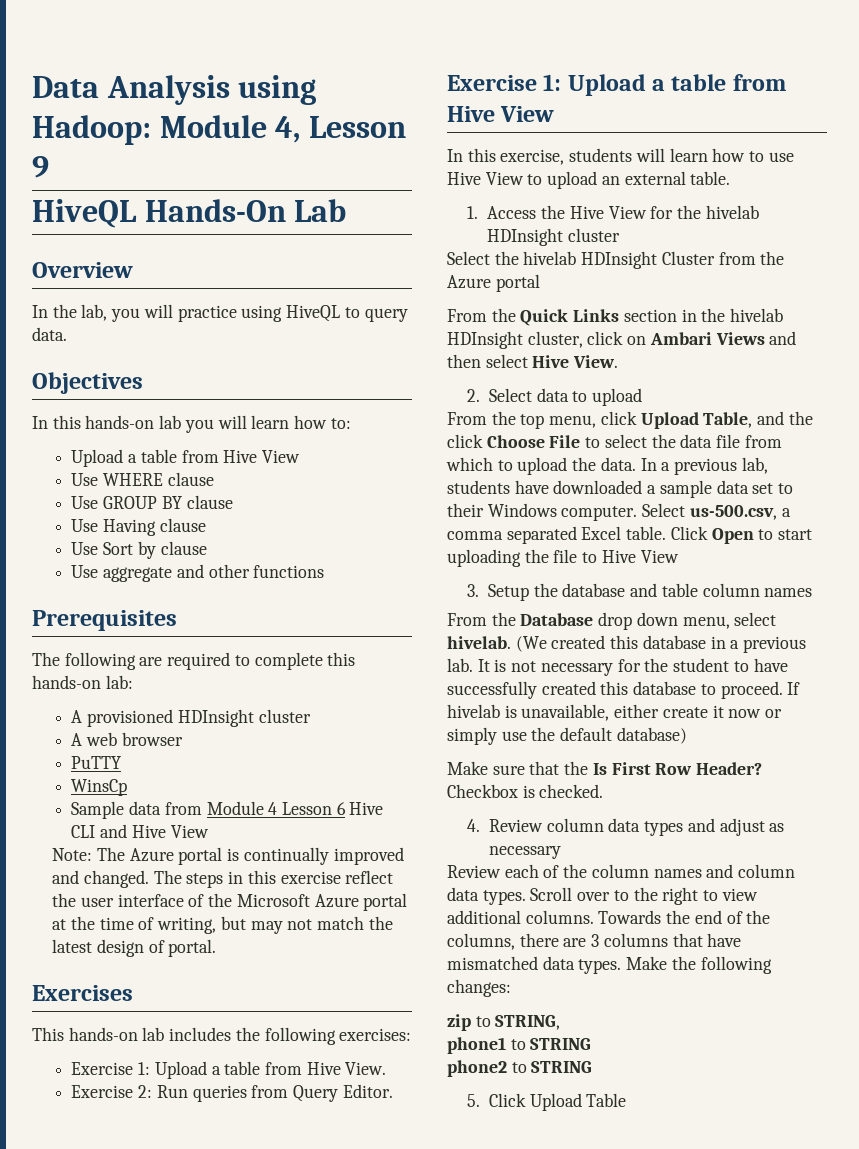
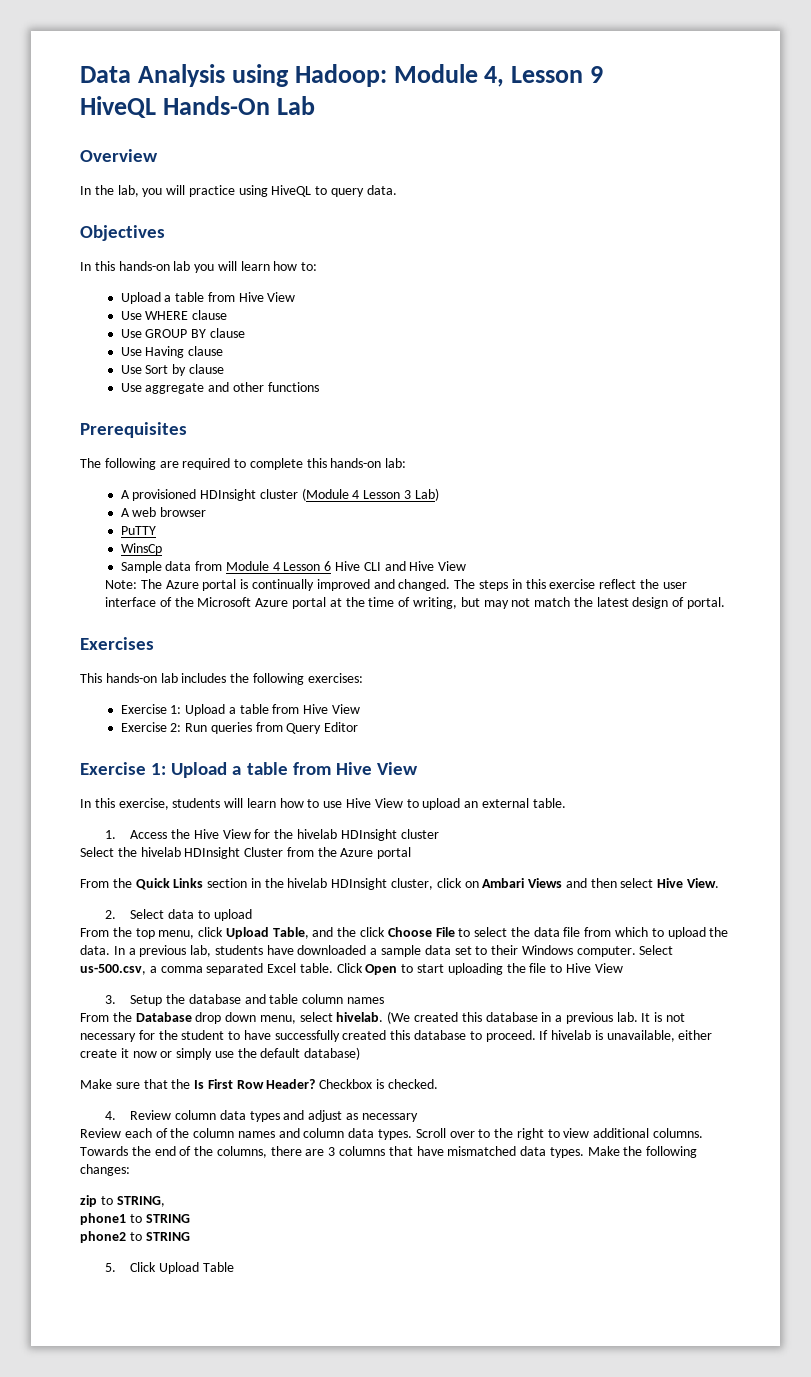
(311, 716) none -> [301,488,439,501] (Module 4 Lesson 3 Lab)
[345,1062,387,1075] View. -> [331,704,360,714] View
[342,1084,393,1098] Editor. -> [324,722,359,732] Editor

